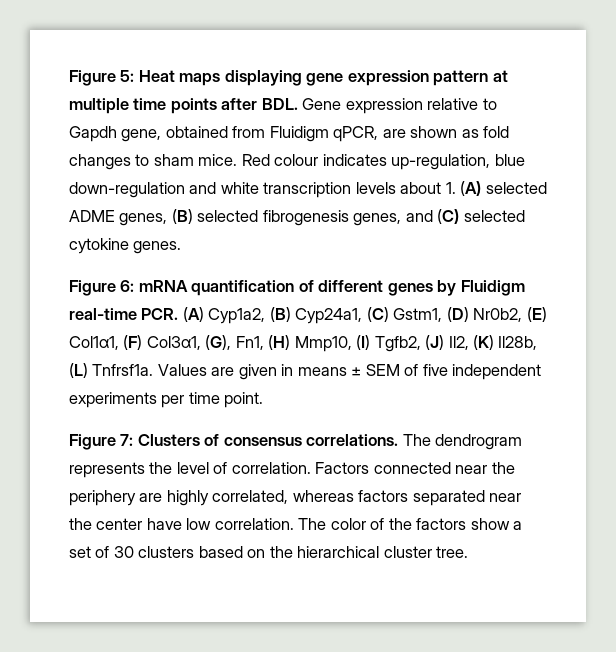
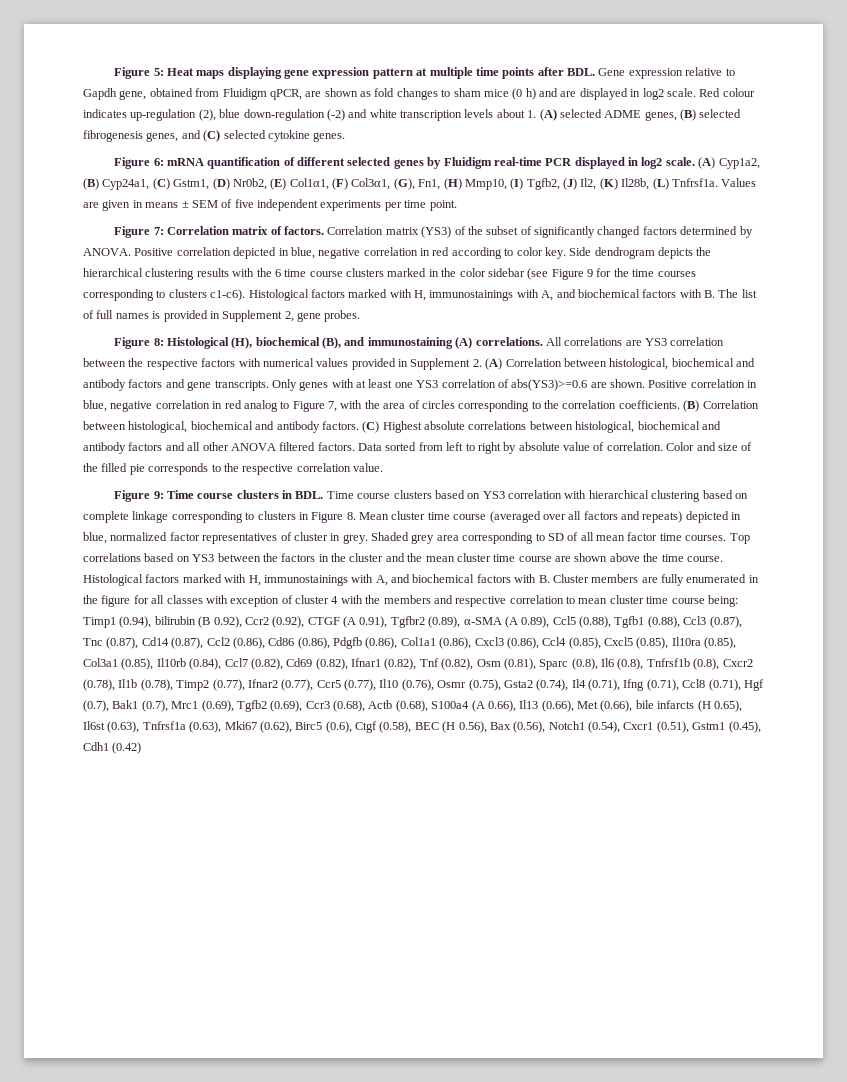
[198,154,238,166] mice. -> [483,88,696,100] mice (0 h) and are displayed in log2 scale.
[391,154,491,170] up-regulation, -> [130,109,216,121] up-regulation (2),
(185, 190) none -> [326,109,345,121] (-2)
(384, 286) none -> [347,157,391,166] selected
[141,308,179,320] PCR. -> [545,157,695,169] PCR displayed in log2 scale.
[137,434,523,450] [69,462,515,478] [69,490,522,506] [69,518,523,530] [69,546,469,558] Clusters of consensus correlations. The dendrogram represents the level of correlation. Factors connected near the periphery are highly correlated, whereas factors separated near the center have low correlation. The color of the factors show a set of 30 clusters based on the hierarchical cluster tree. -> [166,226,753,238] [83,247,712,259] [83,268,696,280] [83,289,757,301] [83,310,361,322] [114,337,725,349] [83,358,755,370] [83,379,758,391] [83,400,759,412] [83,421,721,433] [83,442,753,454] [83,463,383,475] [114,490,748,502] [83,511,742,523] [83,532,750,544] [83,553,723,562] [83,574,759,586] [83,595,738,607] [83,616,742,628] [83,637,737,649] [83,658,753,670] [83,679,764,691] [83,700,742,712] [83,721,761,733] [83,742,142,754] Correlation matrix of factors. Correlation matrix (YS3) of the subset of significantly changed factors determined by ANOVA. Positive correlation depicted in blue, negative correlation in red according to color key. Side dendrogram depicts the hierarchical clustering results with the 6 time course clusters marked in the color sidebar (see Figure 9 for the time courses corresponding to clusters c1-c6). Histological factors marked with H, immunostainings with A, and biochemical factors with B. The list of full names is provided in Supplement 2, gene probes. // Figure 8: Histological (H), biochemical (B), and immunostaining (A) correlations. All correlations are YS3 correlation between the respective factors with numerical values provided in Supplement 2. (A) Correlation between histological, biochemical and antibody factors and gene transcripts. Only genes with at least one YS3 correlation of abs(YS3)>=0.6 are shown. Positive correlation in blue, negative correlation in red analog to Figure 7, with the area of circles corresponding to the correlation coefficients. (B) Correlation between histological, biochemical and antibody factors. (C) Highest absolute correlations between histological, biochemical and antibody factors and all other ANOVA filtered factors. Data sorted from left to right by absolute value of correlation. Color and size of the filled pie corresponds to the respective correlation value. // Figure 9: Time course clusters in BDL. Time course clusters based on YS3 correlation with hierarchical clustering based on complete linkage corresponding to clusters in Figure 8. Mean cluster time course (averaged over all factors and repeats) depicted in blue, normalized factor representatives of cluster in grey. Shaded grey area corresponding to SD of all mean factor time courses. Top correlations based on YS3 between the factors in the cluster and the mean cluster time course are shown above the time course. Histological factors marked with H, immunostainings with A, and biochemical factors with B. Cluster members are fully enumerated in the figure for all classes with exception of cluster 4 with the members and respective correlation to mean cluster time course being: Timp1 (0.94), bilirubin (B 0.92), Ccr2 (0.92), CTGF (A 0.91), Tgfbr2 (0.89), α-SMA (A 0.89), Ccl5 (0.88), Tgfb1 (0.88), Ccl3 (0.87), Tnc (0.87), Cd14 (0.87), Ccl2 (0.86), Cd86 (0.86), Pdgfb (0.86), Col1a1 (0.86), Cxcl3 (0.86), Ccl4 (0.85), Cxcl5 (0.85), Il10ra (0.85), Col3a1 (0.85), Il10rb (0.84), Ccl7 (0.82), Cd69 (0.82), Ifnar1 (0.82), Tnf (0.82), Osm (0.81), Sparc (0.8), Il6 (0.8), Tnfrsf1b (0.8), Cxcr2 (0.78), Il1b (0.78), Timp2 (0.77), Ifnar2 (0.77), Ccr5 (0.77), Il10 (0.76), Osmr (0.75), Gsta2 (0.74), Il4 (0.71), Ifng (0.71), Ccl8 (0.71), Hgf (0.7), Bak1 (0.7), Mrc1 (0.69), Tgfb2 (0.69), Ccr3 (0.68), Actb (0.68), S100a4 (A 0.66), Il13 (0.66), Met (0.66), bile infarcts (H 0.65), Il6st (0.63), Tnfrsf1a (0.63), Mki67 (0.62), Birc5 (0.6), Ctgf (0.58), BEC (H 0.56), Bax (0.56), Notch1 (0.54), Cxcr1 (0.51), Gstm1 (0.45), Cdh1 (0.42)

